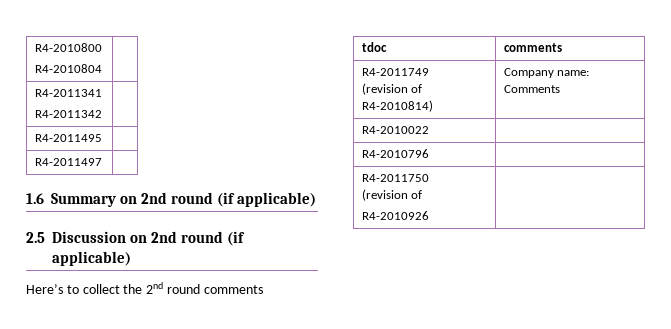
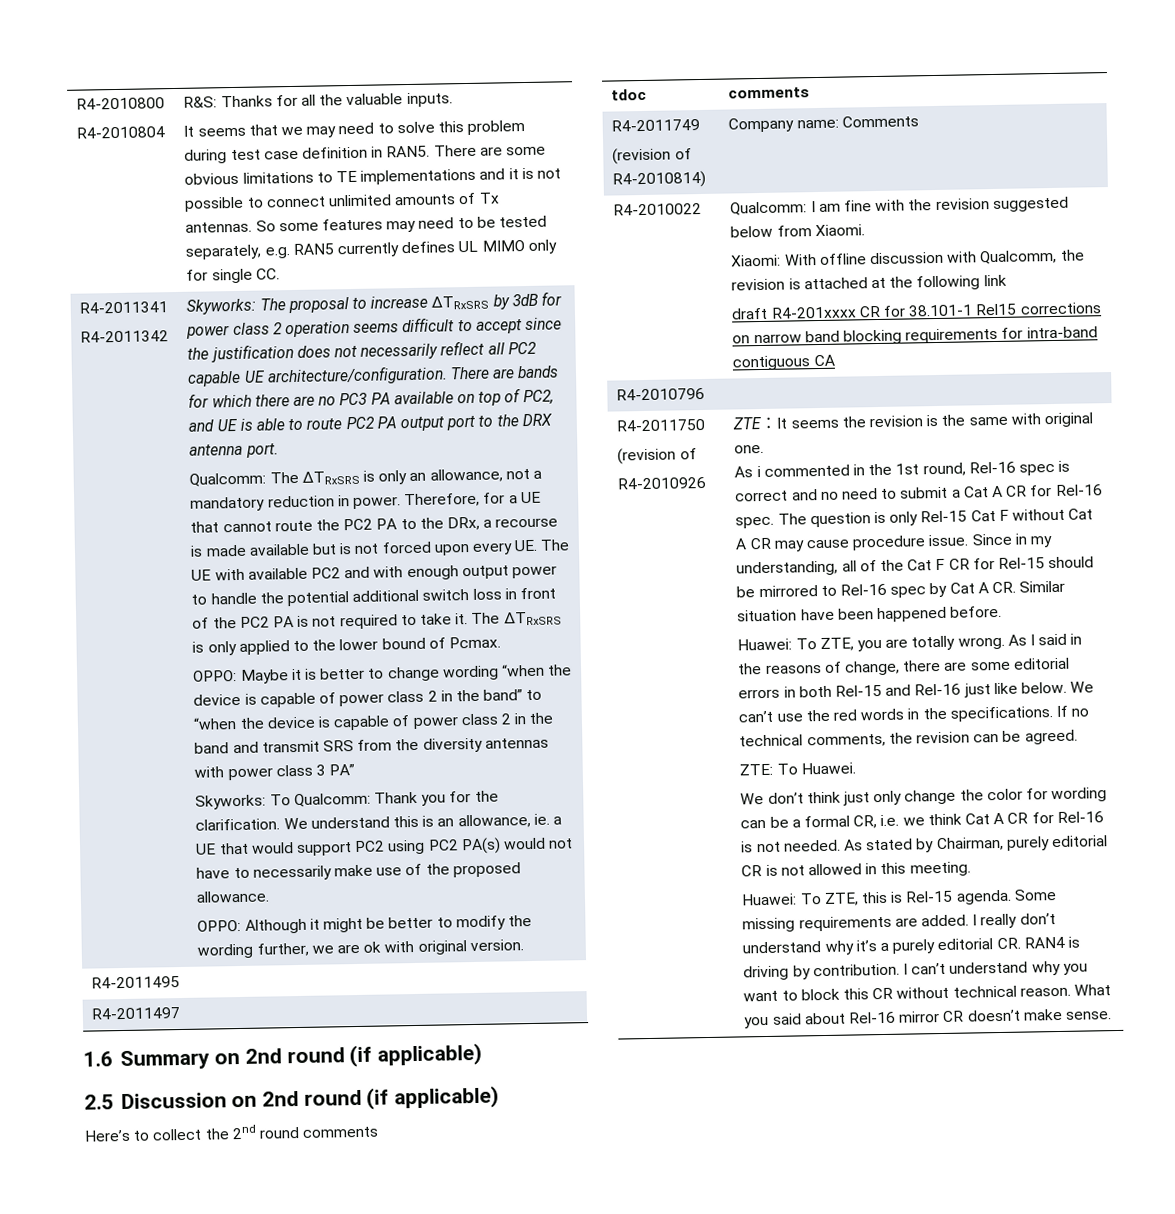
[35,89,103,97] [35,110,103,118] // R4-2011341 // R4-2011342 | -> [183,92,453,108] [183,119,526,138] [184,144,546,164] [184,167,561,185] [184,192,500,212] [185,215,547,233] [185,239,557,260] [186,268,280,284] [79,301,169,314] [80,330,170,343] [186,291,562,315] [186,317,562,339] [187,340,537,363] [187,365,560,387] [188,388,554,408] [188,413,553,432] [189,443,279,458] [189,468,542,487] [190,491,541,512] [190,516,559,533] [190,539,571,557] [191,565,557,581] [191,587,556,607] [192,611,562,630] [192,636,501,656] [193,663,573,684] [193,689,543,708] [193,712,554,731] [194,737,549,754] [194,763,356,781] [195,790,499,810] [195,813,562,831] [195,837,574,857] [196,862,521,881] [196,890,270,903] [197,915,532,934] [197,939,524,959] R&S: Thanks for all the valuable inputs. // It seems that we may need to solve this problem during test case definition in RAN5. There are some obvious limitations to TE implementations and it is not possible to connect unlimited amounts of Tx antennas. So some features may need to be tested separately, e.g. RAN5 currently defines UL MIMO only for single CC. // R4-2011341 // R4-2011342 | Skyworks: The proposal to increase ∆TRxSRS by 3dB for power class 2 operation seems difficult to accept since the justification does not necessarily reflect all PC2 capable UE architecture/configuration. There are bands for which there are no PC3 PA available on top of PC2, and UE is able to route PC2 PA output port to the DRX antenna port. // Qualcomm: The ∆TRxSRS is only an allowance, not a mandatory reduction in power. Therefore, for a UE that cannot route the PC2 PA to the DRx, a recourse is made available but is not forced upon every UE. The UE with available PC2 and with enough output power to handle the potential additional switch loss in front of the PC2 PA is not required to take it. The ∆TRxSRS is only applied to the lower bound of Pcmax. // OPPO: Maybe it is better to change wording “when the device is capable of power class 2 in the band” to “when the device is capable of power class 2 in the band and transmit SRS from the diversity antennas with power class 3 PA” // Skyworks: To Qualcomm: Thank you for the clarification. We understand this is an allowance, ie. a UE that would support PC2 using PC2 PA(s) would not have to necessarily make use of the proposed allowance. // OPPO: Although it might be better to modify the wording further, we are ok with original version.
(430, 130) none -> [730,196,1069,216] [730,224,865,238] [731,249,1085,267] [731,274,1007,291] [731,302,1102,320] [732,326,1098,345] [732,354,835,371] Qualcomm: I am fine with the revision suggested below from Xiaomi. // Xiaomi: With offline discussion with Qualcomm, the revision is attached at the following link // draft R4-201xxxx CR for 38.101-1 Rel15 corrections on narrow band blocking requirements for intra-band contiguous CA
(430, 215) none -> [732,412,1093,430] [734,444,765,454] [734,460,1071,478] [735,484,1103,502] [735,508,1094,529] [735,533,1053,552] [736,556,1095,577] [736,580,1066,598] [737,605,1003,623] [737,633,1083,652] [737,657,1070,676] [738,681,1095,699] [738,705,1090,723] [739,729,1078,748] [739,762,856,776] [740,787,1108,806] [740,811,1104,829] [741,835,1108,853] [741,861,971,877] [741,889,1057,906] [742,913,1056,933] [742,936,1080,955] [743,960,1088,981] [743,984,1111,1002] [744,1008,1112,1029] ZTE：It seems the revision is the same with original one. // As i commented in the 1st round, Rel-16 spec is correct and no need to submit a Cat A CR for Rel-16 spec. The question is only Rel-15 Cat F without Cat A CR may cause procedure issue. Since in my understanding, all of the Cat F CR for Rel-15 should be mirrored to Rel-16 spec by Cat A CR. Similar situation have been happened before. // Huawei: To ZTE, you are totally wrong. As I said in the reasons of change, there are some editorial errors in both Rel-15 and Rel-16 just like below. We can’t use the red words in the specifications. If no technical comments, the revision can be agreed. // ZTE: To Huawei. // We don’t think just only change the color for wording can be a formal CR, i.e. we think Cat A CR for Rel-16 is not needed. As stated by Chairman, purely editorial CR is not allowed in this meeting. // Huawei: To ZTE, this is Rel-15 agenda. Some missing requirements are added. I really don’t understand why it’s a purely editorial CR. RAN4 is driving by contribution. I can’t understand why you want to block this CR without technical reason. What you said about Rel-16 mirror CR doesn’t make sense.

